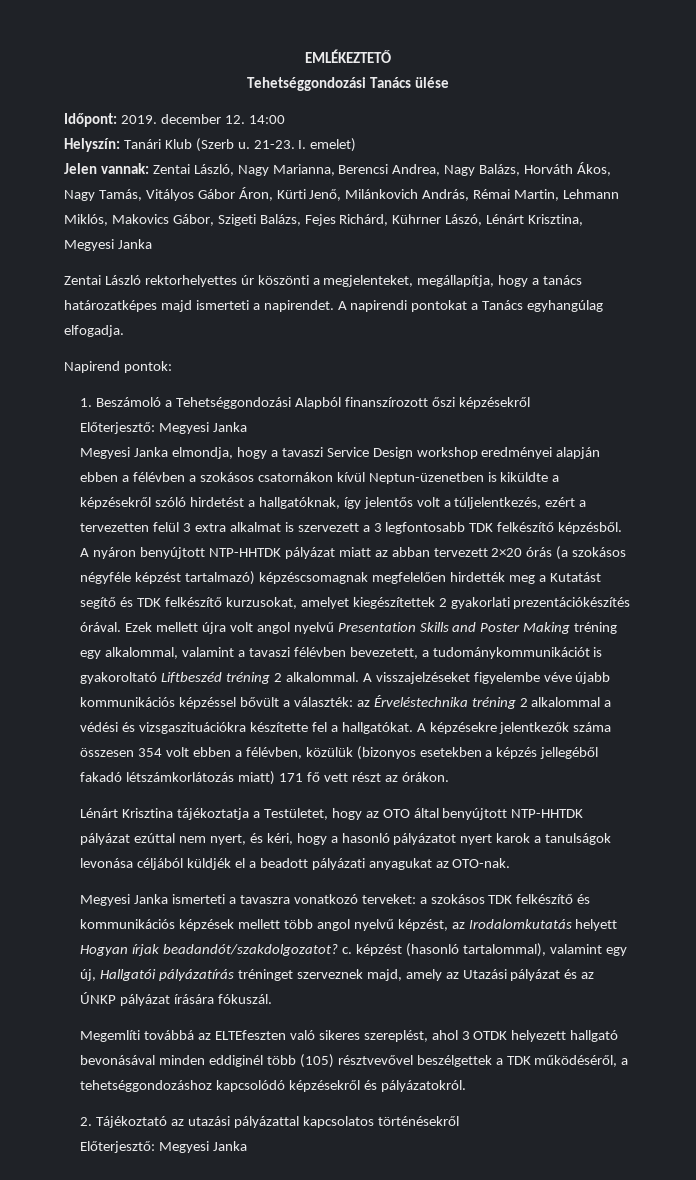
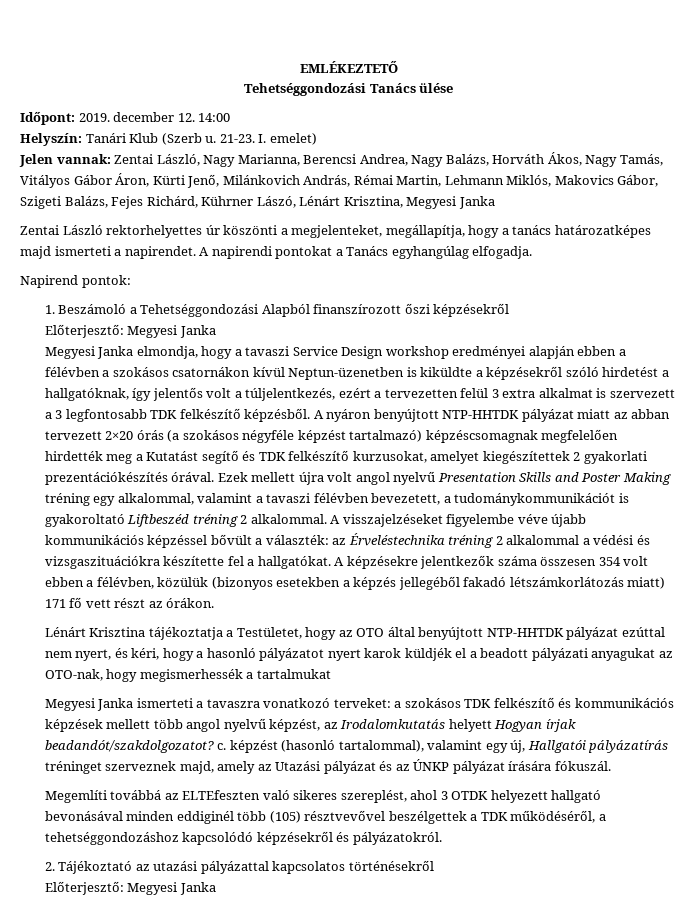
[534,833,612,845] [80,858,184,870] a tanulságok levonása céljából -> (402, 653) none
[452,858,511,868] OTO-nak. -> [44,669,331,682] OTO-nak, hogy megismerhessék a tartalmukat

